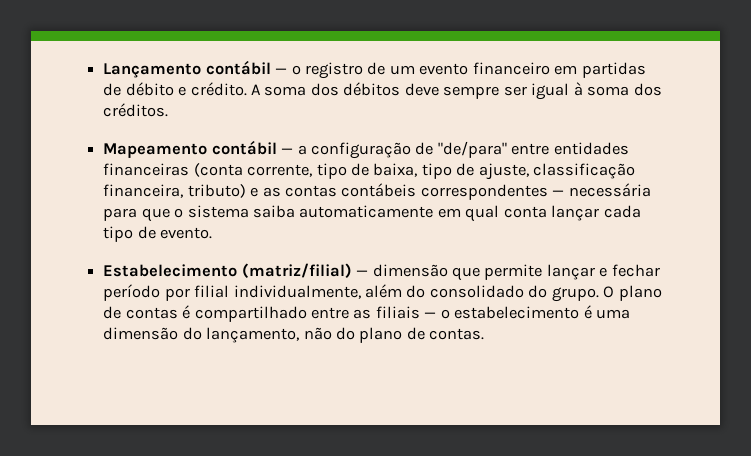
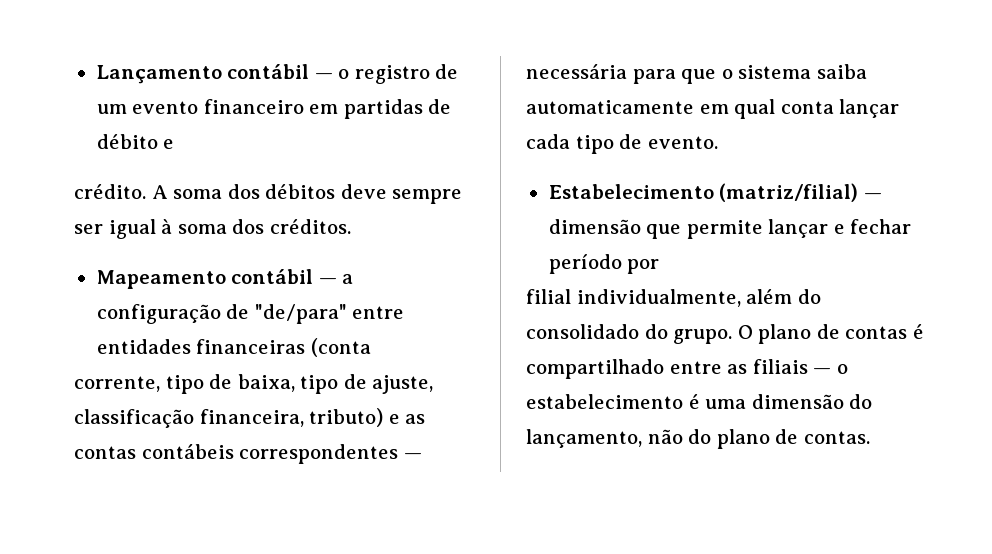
(187, 91) none -> (175, 144) //
(243, 170) none -> (371, 347) //
(190, 294) none -> (660, 266) //

